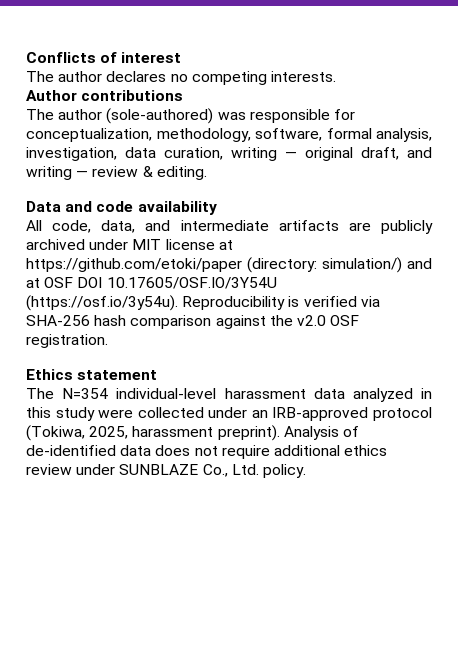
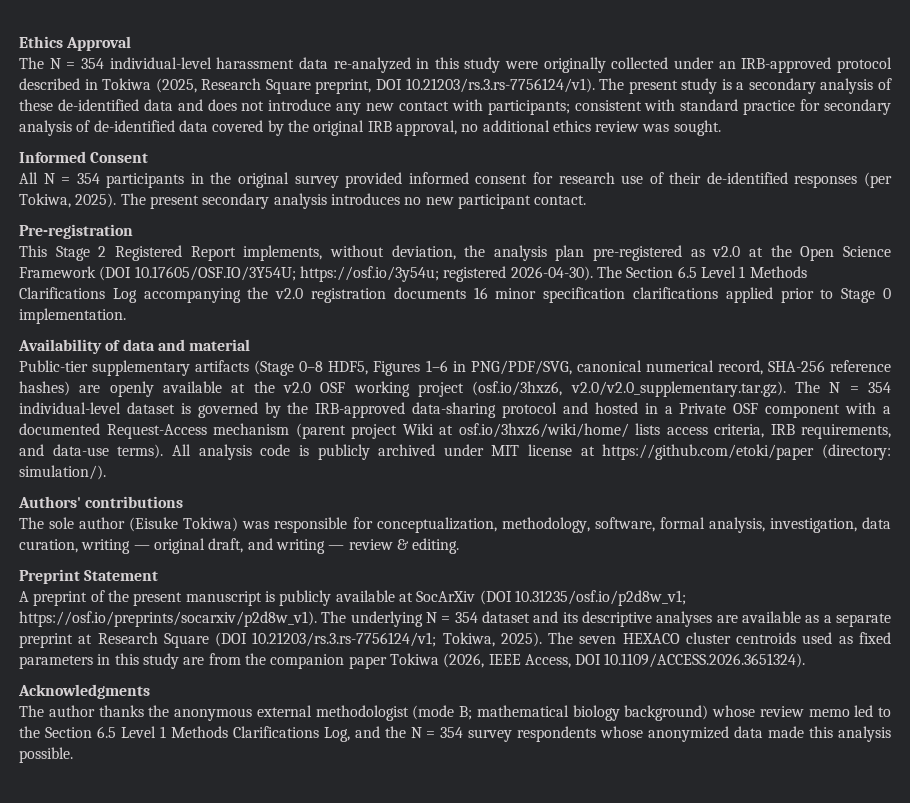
[26,52,182,63] [26,71,336,85] [26,90,184,101] [26,108,214,124] Conflicts of interest // The author declares no competing interests. // Author contributions // The author (sole-authored) -> [19,36,132,51] [19,57,892,73] [19,78,892,94] [19,99,891,115] [19,120,721,136] [19,151,149,163] [19,172,892,188] [19,193,587,209] [19,224,133,239] [19,245,891,261] [19,266,807,282] [19,287,891,303] [19,308,126,324] [18,339,251,354] [19,360,891,376] [19,381,892,397] [19,402,891,418] [19,423,891,439] [19,444,891,460] [19,465,106,480] [18,496,184,508] [19,517,239,532] Ethics Approval // The N = 354 individual-level harassment data re-analyzed in this study were originally collected under an IRB-approved protocol described in Tokiwa (2025, Research Square preprint, DOI 10.21203/rs.3.rs-7756124/v1). The present study is a secondary analysis of these de-identified data and does not introduce any new contact with participants; consistent with standard practice for secondary analysis of de-identified data covered by the original IRB approval, no additional ethics review was sought. // Informed Consent // All N = 354 participants in the original survey provided informed consent for research use of their de-identified responses (per Tokiwa, 2025). The present secondary analysis introduces no new participant contact. // Pre-registration // This Stage 2 Registered Report implements, without deviation, the analysis plan pre-registered as v2.0 at the Open Science Framework (DOI 10.17605/OSF.IO/3Y54U; https://osf.io/3y54u; registered 2026-04-30). The Section 6.5 Level 1 Methods Clarifications Log accompanying the v2.0 registration documents 16 minor specification clarifications applied prior to Stage 0 implementation. // Availability of data and material // Public-tier supplementary artifacts (Stage 0–8 HDF5, Figures 1–6 in PNG/PDF/SVG, canonical numerical record, SHA-256 reference hashes) are openly available at the v2.0 OSF working project (osf.io/3hxz6, v2.0/v2.0_supplementary.tar.gz). The N = 354 individual-level dataset is governed by the IRB-approved data-sharing protocol and hosted in a Private OSF component with a documented Request-Access mechanism (parent project Wiki at osf.io/3hxz6/wiki/home/ lists access criteria, IRB requirements, and data-use terms). All analysis code is publicly archived under MIT license at https://github.com/etoki/paper (directory: simulation/). // Authors' contributions // The sole author (Eisuke Tokiwa)
[26,201,217,215] [26,220,433,234] [26,239,233,250] [26,257,432,273] [26,277,277,289] [26,295,380,311] [26,315,360,329] [26,334,108,348] [26,369,158,380] [26,388,433,402] [26,407,432,421] [26,425,359,441] [26,445,388,459] [26,464,306,478] Data and code availability // All code, data, and intermediate artifacts are publicly archived under MIT license at https://github.com/etoki/paper (directory: simulation/) and at OSF DOI 10.17605/OSF.IO/3Y54U (https://osf.io/3y54u). Reproducibility is verified via SHA-256 hash comparison against the v2.0 OSF registration. // Ethics statement // The N=354 individual-level harassment data analyzed in this study were collected under an IRB-approved protocol (Tokiwa, 2025, harassment preprint). Analysis of de-identified data does not require additional ethics review under SUNBLAZE Co., Ltd. policy. -> [19,569,159,584] [19,590,686,606] [19,611,892,627] [19,632,891,648] [19,653,806,669] [18,684,150,699] [19,705,891,721] [19,726,892,742] [19,747,73,763] Preprint Statement // A preprint of the present manuscript is publicly available at SocArXiv (DOI 10.31235/osf.io/p2d8w_v1; https://osf.io/preprints/socarxiv/p2d8w_v1). The underlying N = 354 dataset and its descriptive analyses are available as a separate preprint at Research Square (DOI 10.21203/rs.3.rs-7756124/v1; Tokiwa, 2025). The seven HEXACO cluster centroids used as fixed parameters in this study are from the companion paper Tokiwa (2026, IEEE Access, DOI 10.1109/ACCESS.2026.3651324). // Acknowledgments // The author thanks the anonymous external methodologist (mode B; mathematical biology background) whose review memo led to the Section 6.5 Level 1 Methods Clarifications Log, and the N = 354 survey respondents whose anonymized data made this analysis possible.

